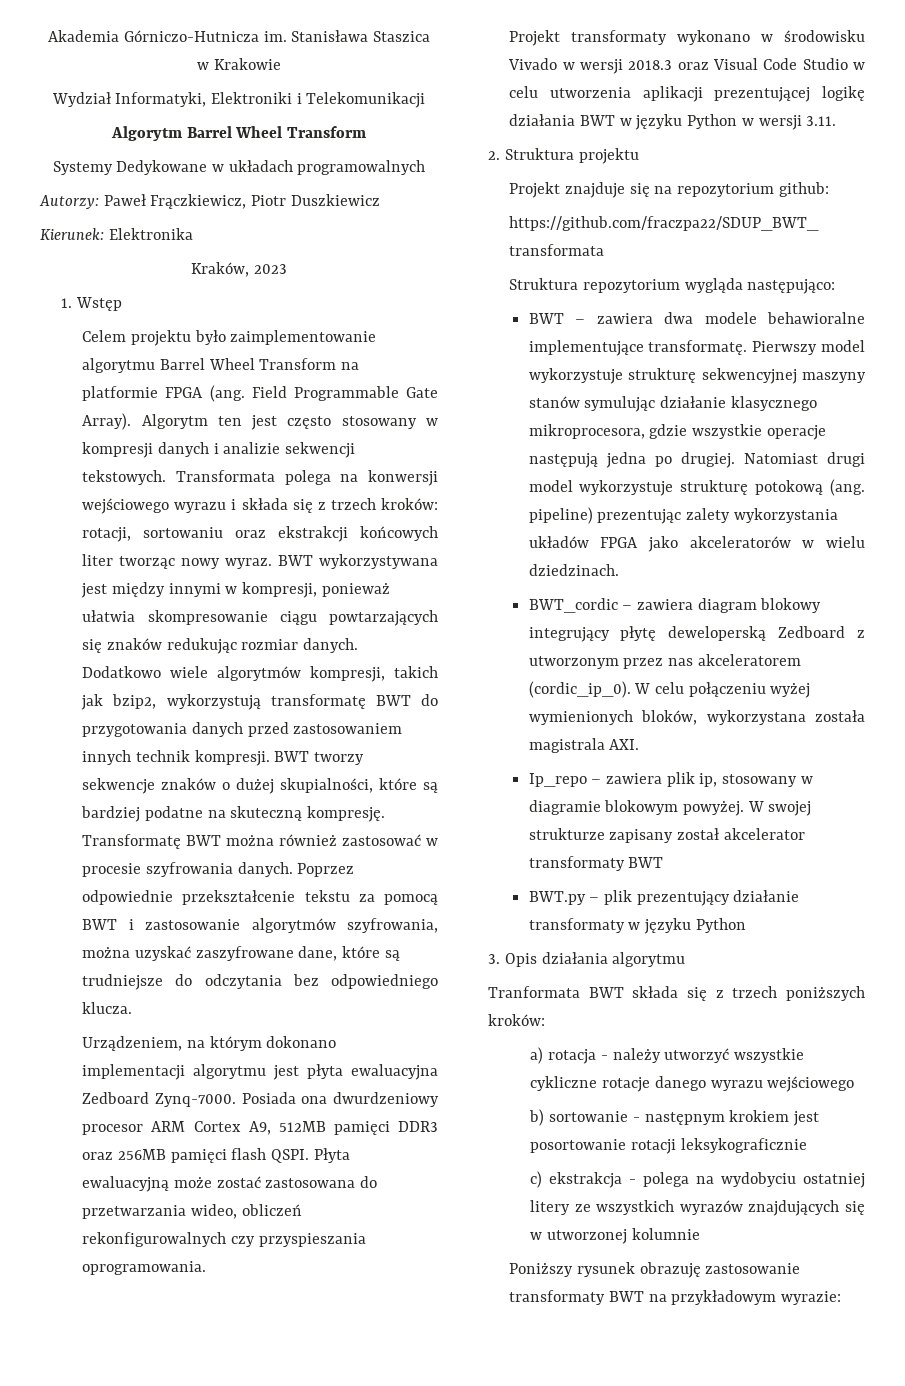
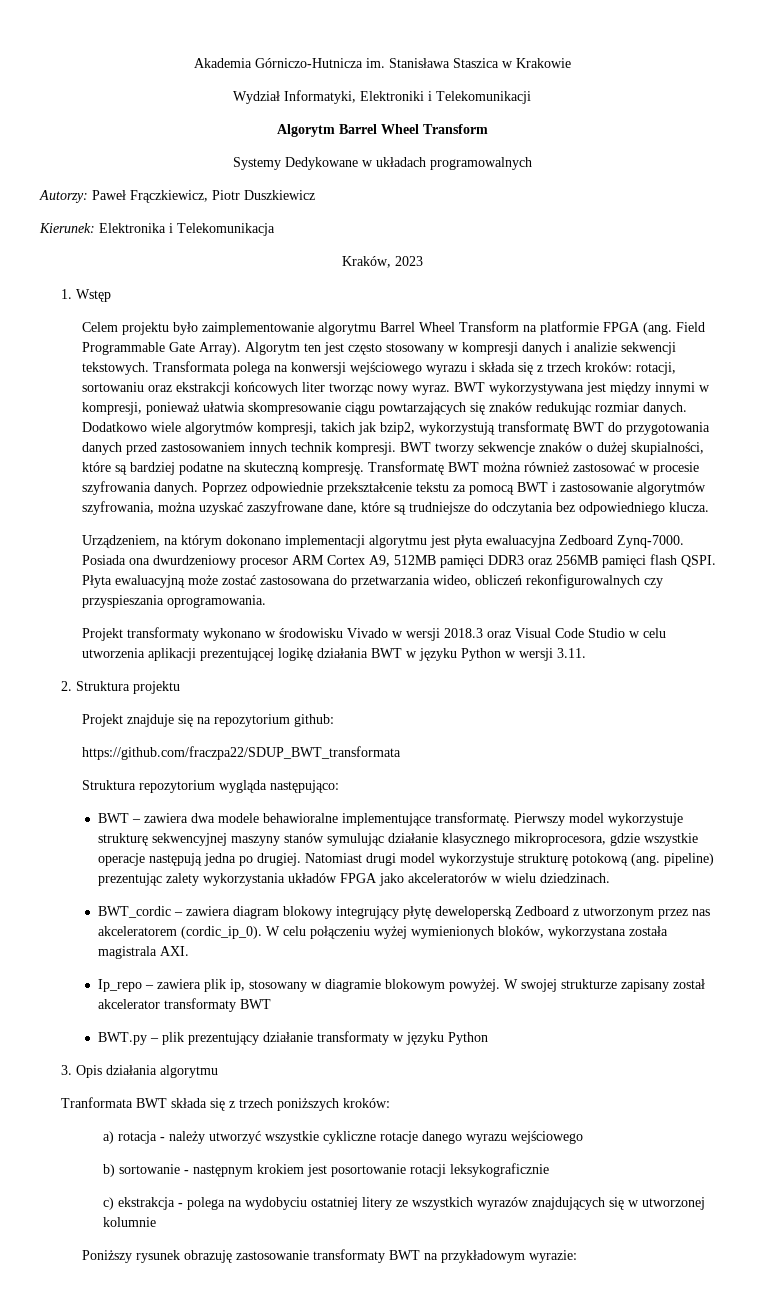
(193, 234) none -> [169,223,275,236] i Telekomunikacja

